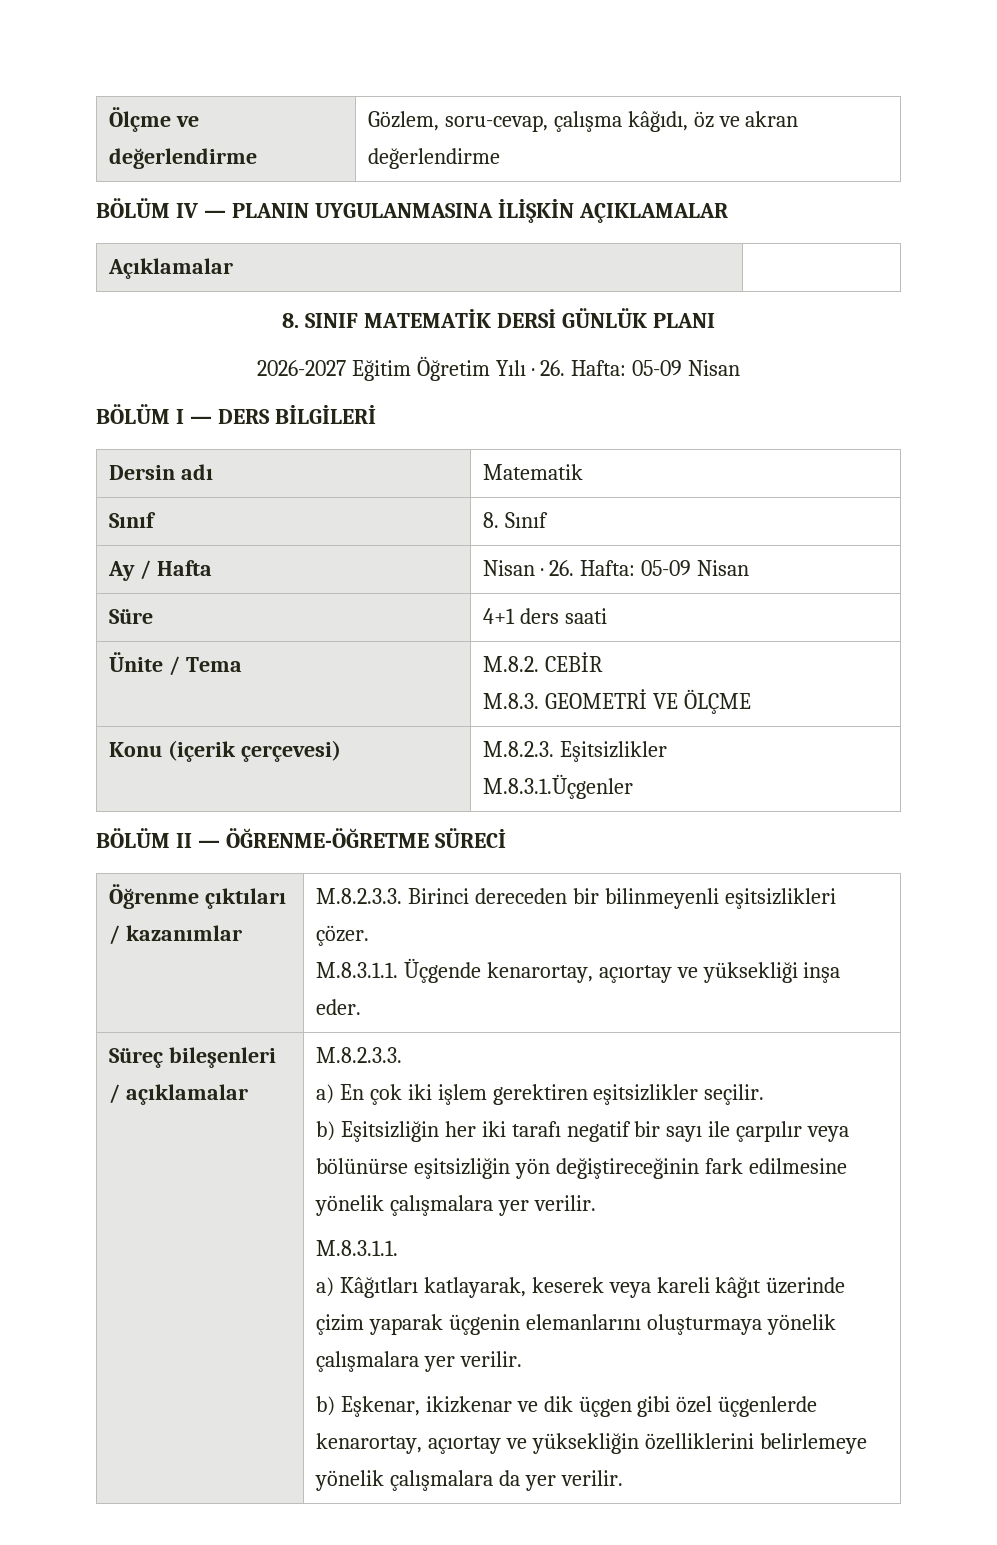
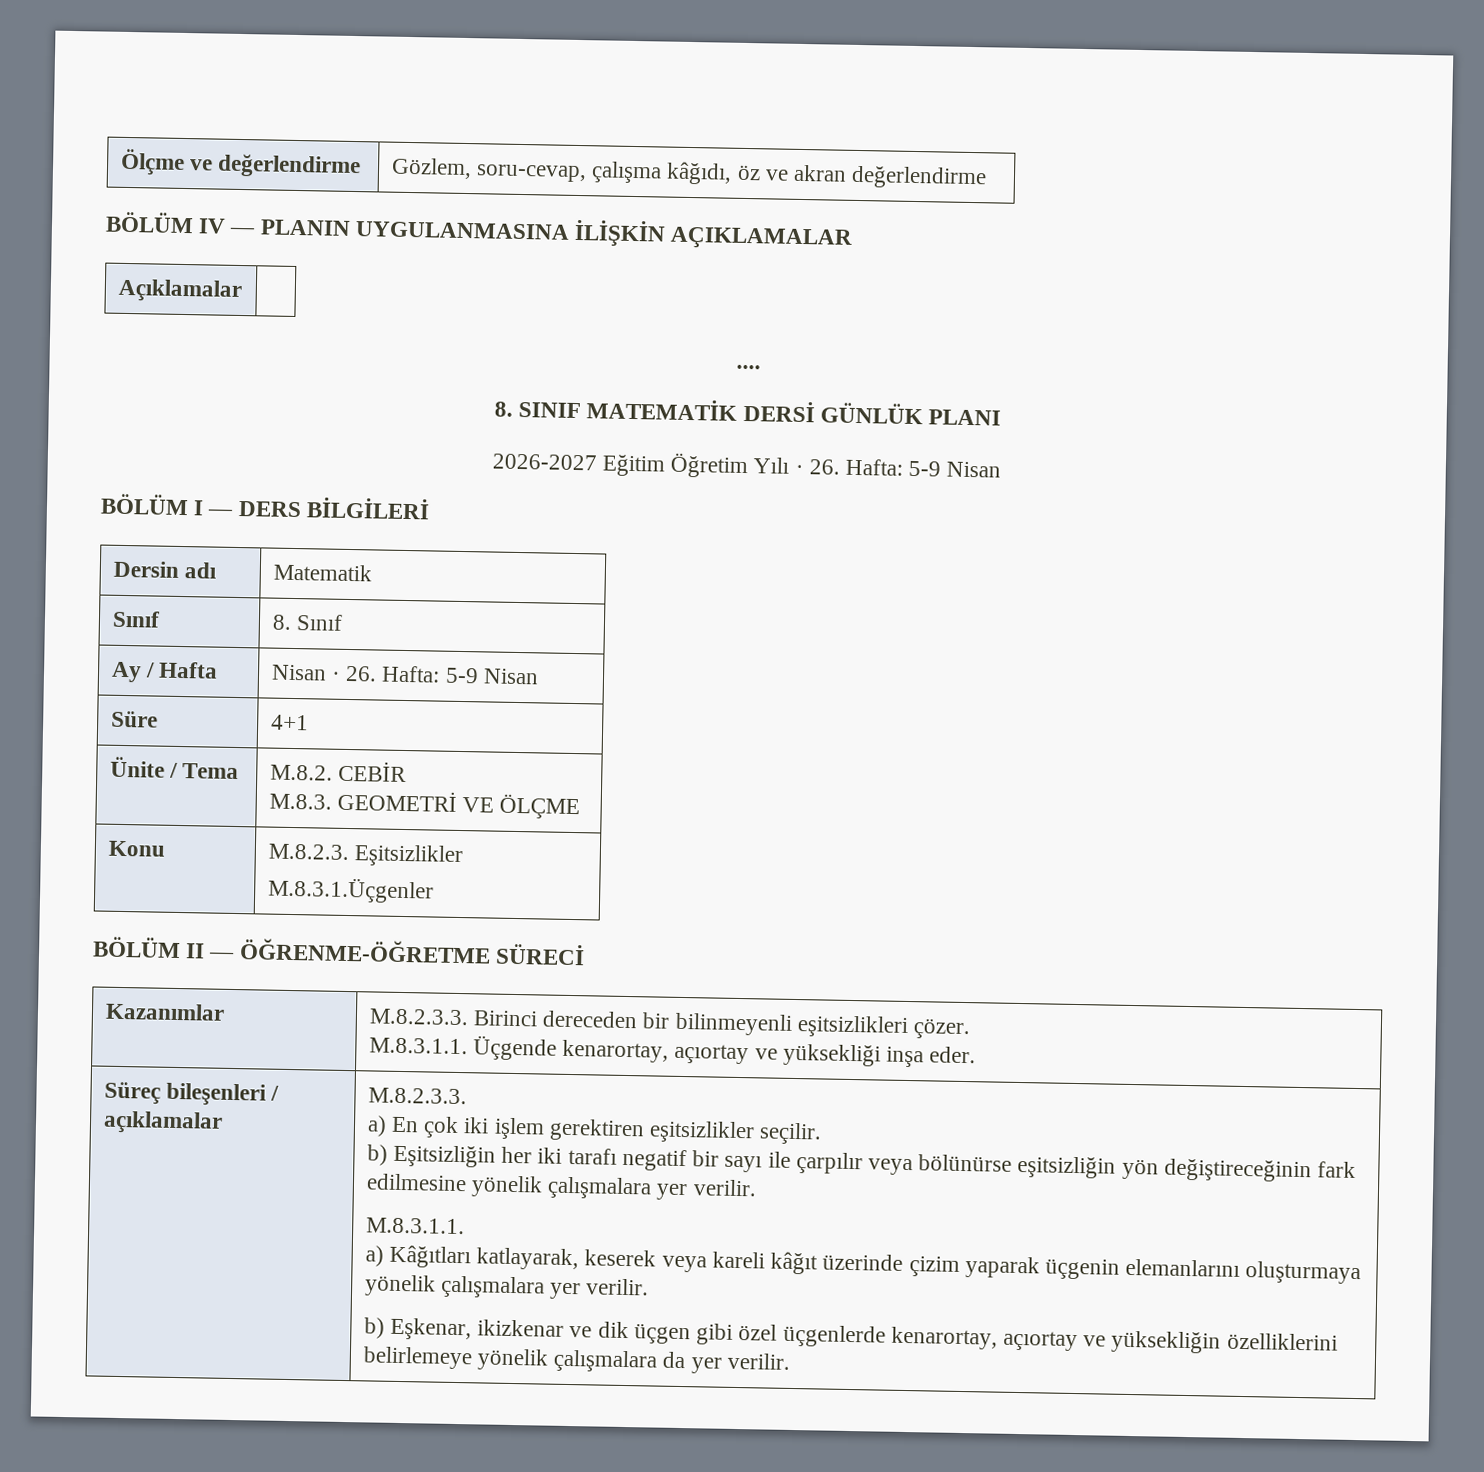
(233, 268) none -> [736,364,761,370] // ....
[631,360,682,376] 05-09 -> [908,460,942,477] 5-9
[640,560,691,576] 05-09 -> [444,667,479,684] 5-9
[519,608,607,624] ders saati -> (309, 722) none
[167,740,341,762] (içerik çerçevesi) -> (166, 848) none
[108,884,286,909] [108,925,242,945] Öğrenme çıktıları / kazanımlar -> [104,1002,225,1021] Kazanımlar

